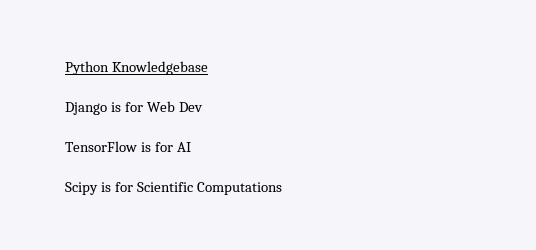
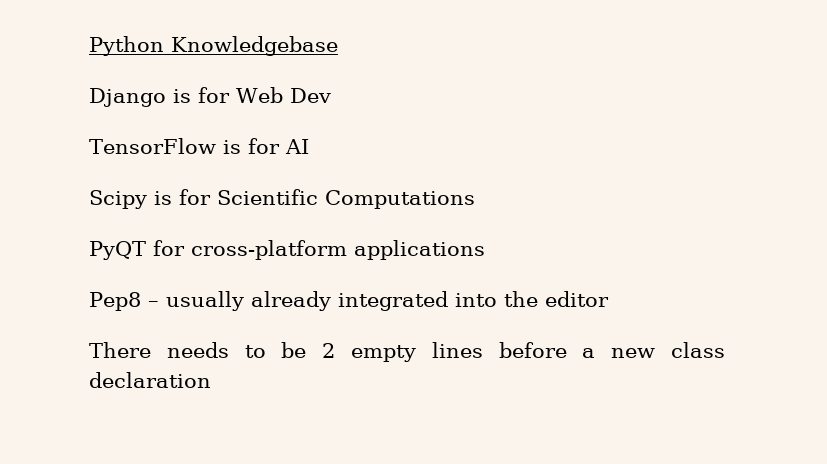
(282, 188) none -> [89,240,485,260] [89,291,609,311] [89,342,725,362] [89,372,211,388] // PyQT for cross-platform applications // Pep8 – usually already integrated into the editor // There needs to be 2 empty lines before a new class declaration

